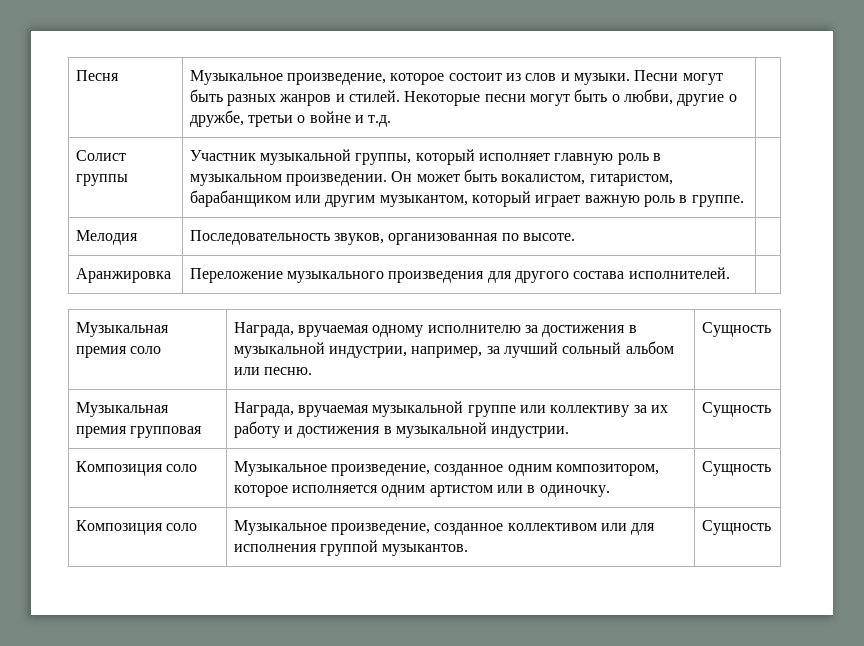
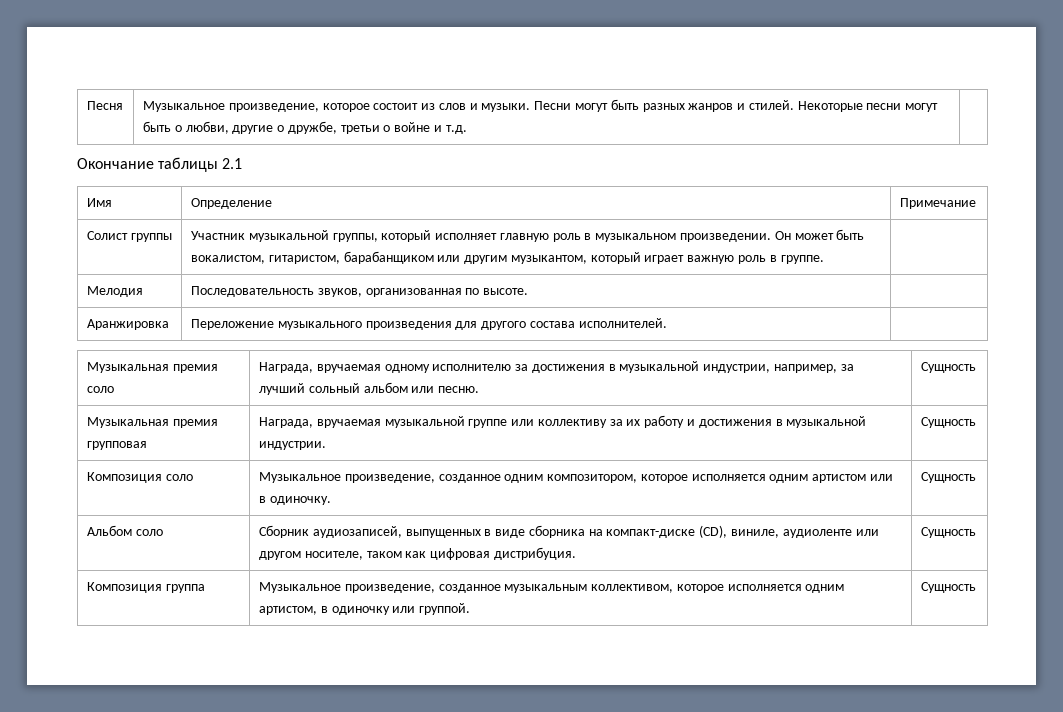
(392, 121) none -> [77,157,243,172] [86,198,112,207] [190,198,272,209] [899,198,976,209] // Окончание таблицы 2.1 // Имя | Определение | Примечание
[75,520,198,535] [233,520,656,535] [233,540,469,556] // Композиция соло | Музыкальное произведение, созданное коллективом или для исполнения группой музыкантов. -> [86,525,163,536] [258,525,879,538] [258,547,576,560] [920,527,976,538] [86,582,205,593] [258,582,845,593] [258,603,471,615] // Альбом соло | Сборник аудиозаписей, выпущенных в виде сборника на компакт-диске (CD), виниле, аудиоленте или другом носителе, таком как цифровая дистрибуция. | Сущность // Композиция группа | Музыкальное произведение, созданное музыкальным коллективом, которое исполняется одним артистом, в одиночку или группой.

